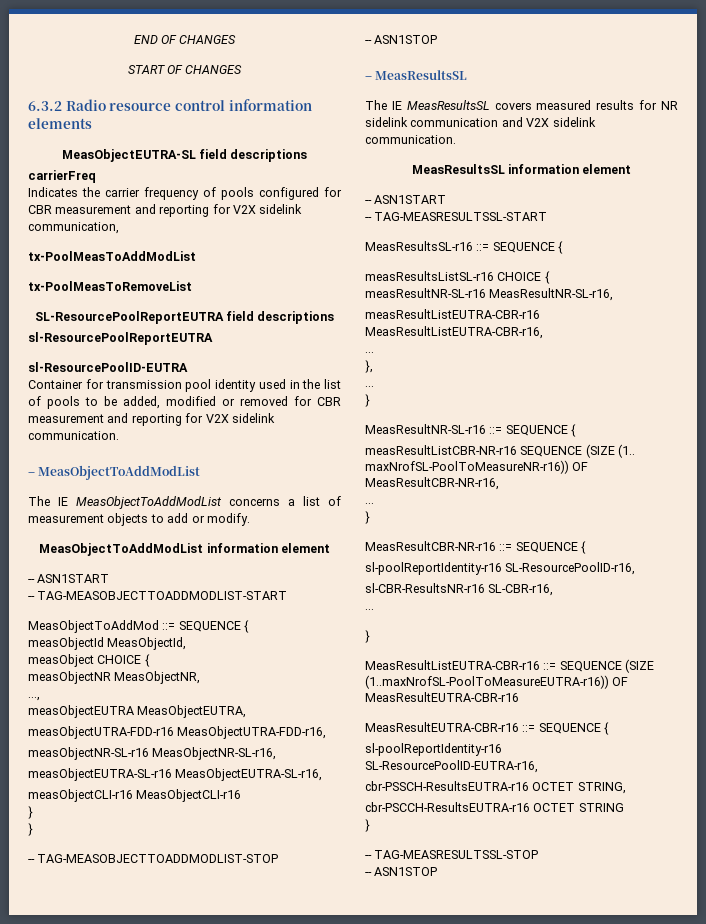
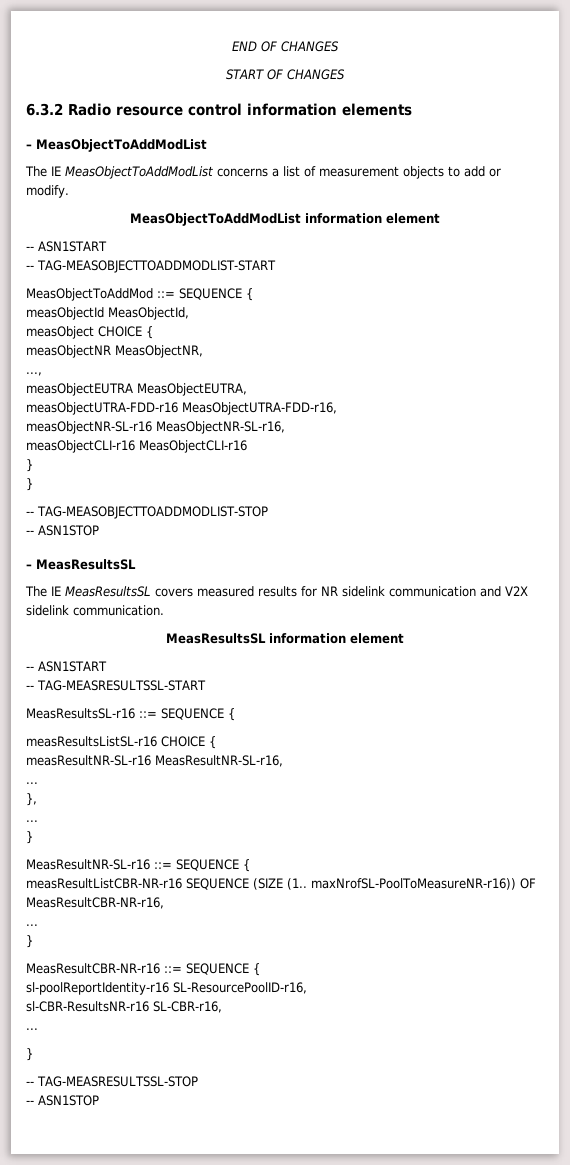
[61,149,308,162] [28,170,96,183] [28,187,342,200] [28,204,303,217] [28,222,119,234] [28,251,196,261] [28,281,192,291] [34,311,335,324] [28,332,213,345] [28,362,188,372] [28,379,341,392] [28,396,341,409] [28,413,275,426] [28,431,119,440] // MeasObjectEUTRA-SL field descriptions // carrierFreq // Indicates the carrier frequency of pools configured for CBR measurement and reporting for V2X sidelink communication, // tx-PoolMeasToAddModList // tx-PoolMeasToRemoveList // SL-ResourcePoolReportEUTRA field descriptions // sl-ResourcePoolReportEUTRA // sl-ResourcePoolID-EUTRA // Container for transmission pool identity used in the list of pools to be added, modified or removed for CBR measurement and reporting for V2X sidelink communication. -> (412, 109) none
[28,768,323,781] // measObjectEUTRA-SL-r16 MeasObjectEUTRA-SL-r16, -> (285, 427) none
[365,309,540,319] [365,326,543,339] // measResultListEUTRA-CBR-r16 MeasResultListEUTRA-CBR-r16, -> (283, 761) none
[365,659,655,673] [365,675,629,689] [365,692,519,702] [365,722,610,735] [365,743,502,756] [365,760,538,773] [365,781,626,794] [365,802,624,812] [365,819,370,832] // MeasResultListEUTRA-CBR-r16 ::= SEQUENCE (SIZE (1..maxNrofSL-PoolToMeasureEUTRA-r16)) OF MeasResultEUTRA-CBR-r16 // MeasResultEUTRA-CBR-r16 ::= SEQUENCE { // sl-poolReportIdentity-r16 SL-ResourcePoolID-EUTRA-r16, // cbr-PSSCH-ResultsEUTRA-r16 OCTET STRING, // cbr-PSCCH-ResultsEUTRA-r16 OCTET STRING // } -> (33, 1054) none

